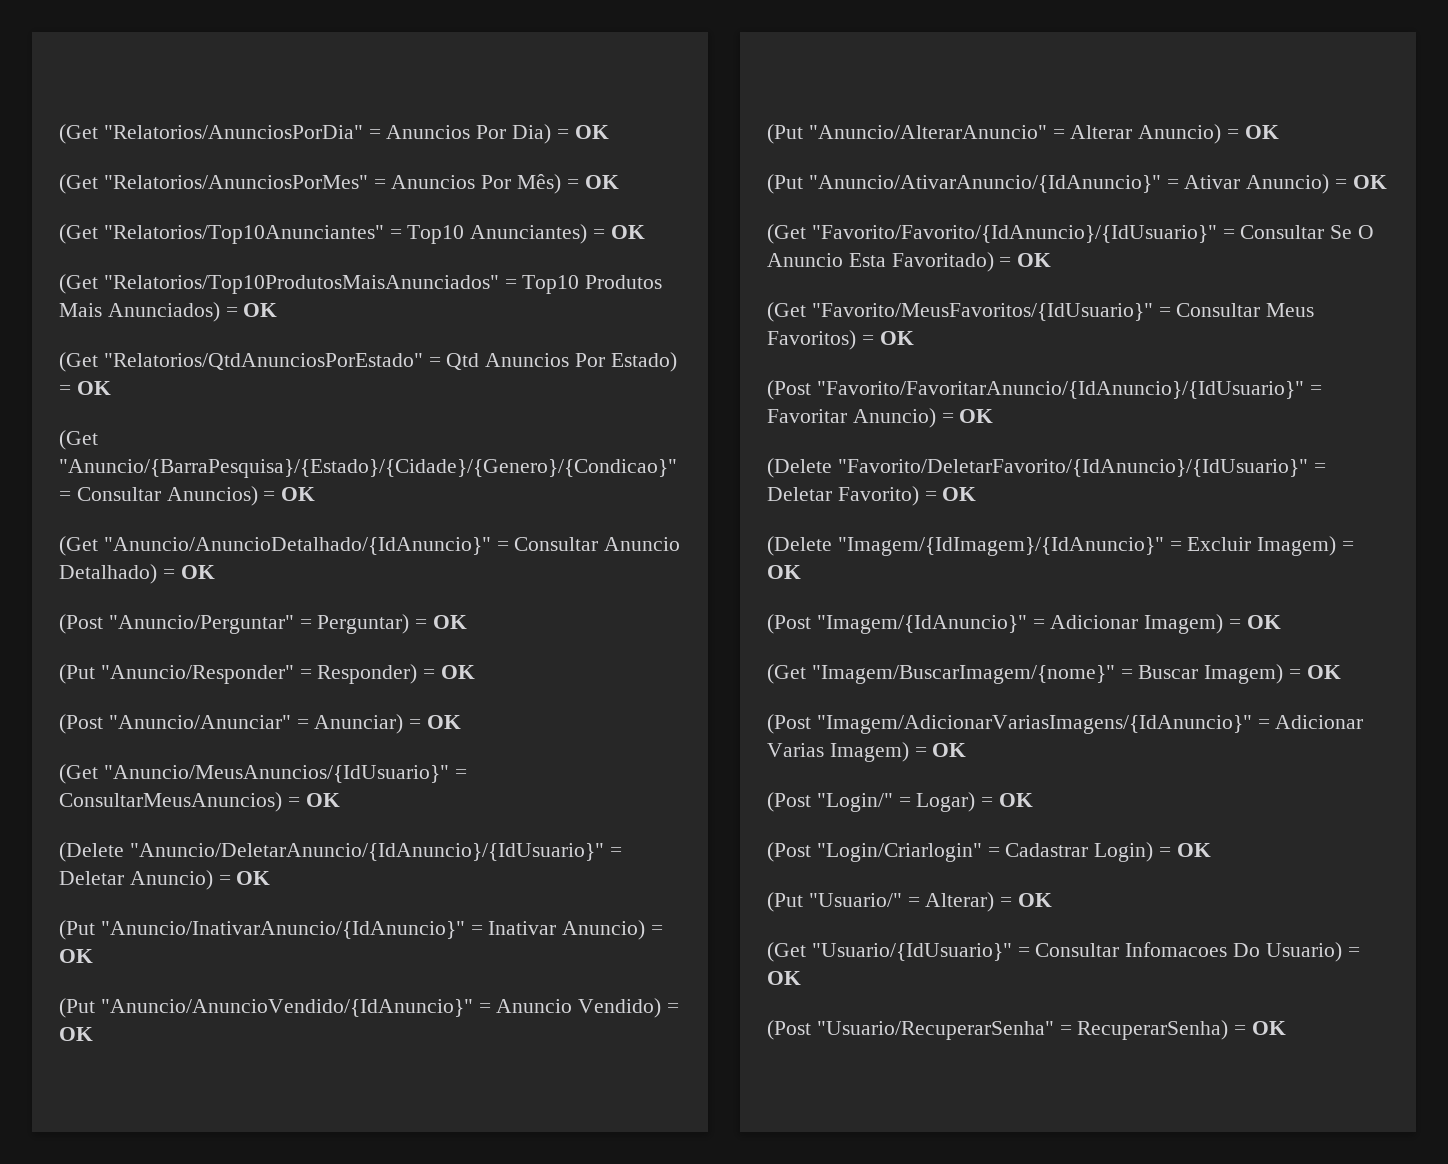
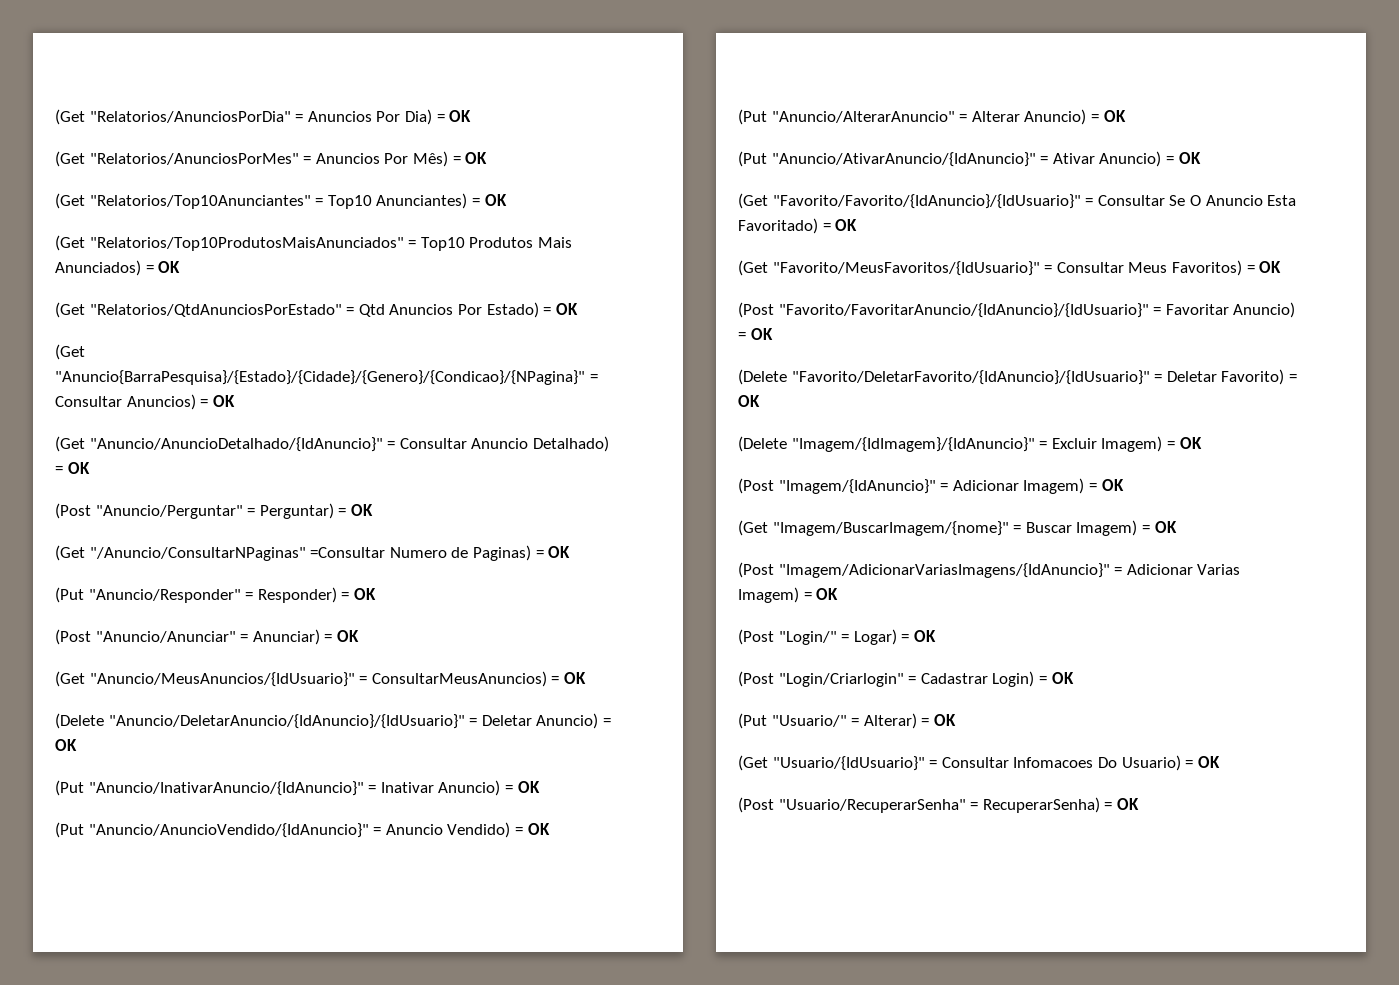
[59,459,677,478] "Anuncio/{BarraPesquisa}/{Estado}/{Cidade}/{Genero}/{Condicao}" -> [55,370,585,385] "Anuncio{BarraPesquisa}/{Estado}/{Cidade}/{Genero}/{Condicao}/{NPagina}"
(468, 622) none -> [55,545,571,561] // (Get "/Anuncio/ConsultarNPaginas" =Consultar Numero de Paginas) = OK

